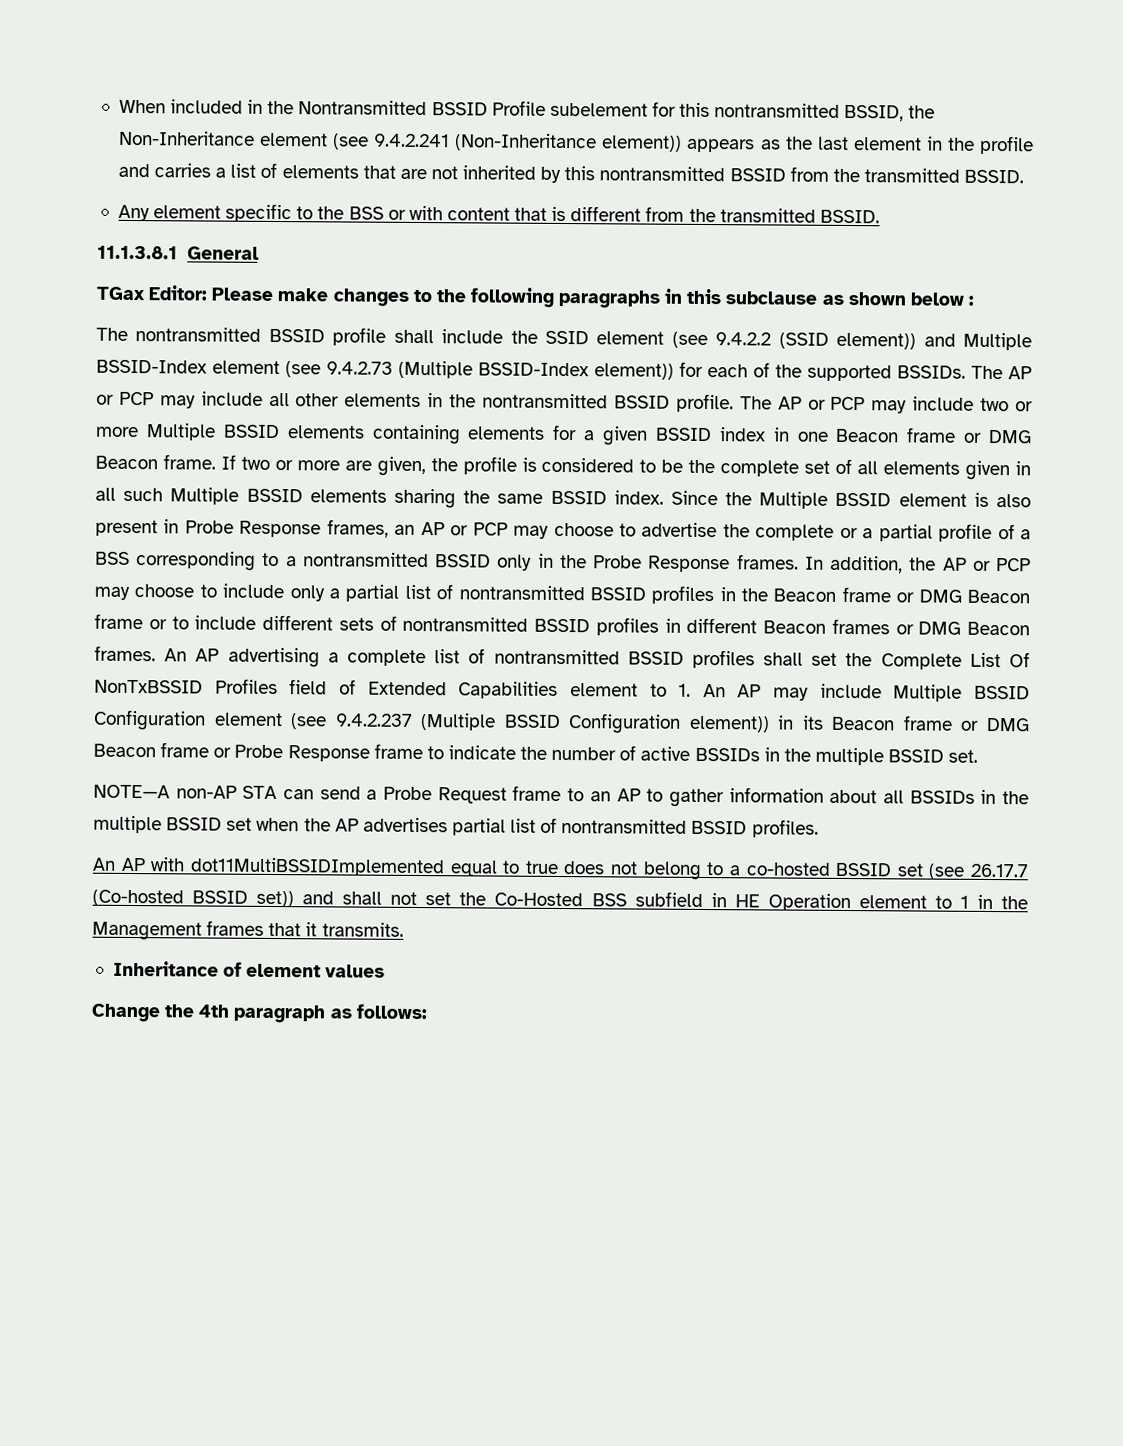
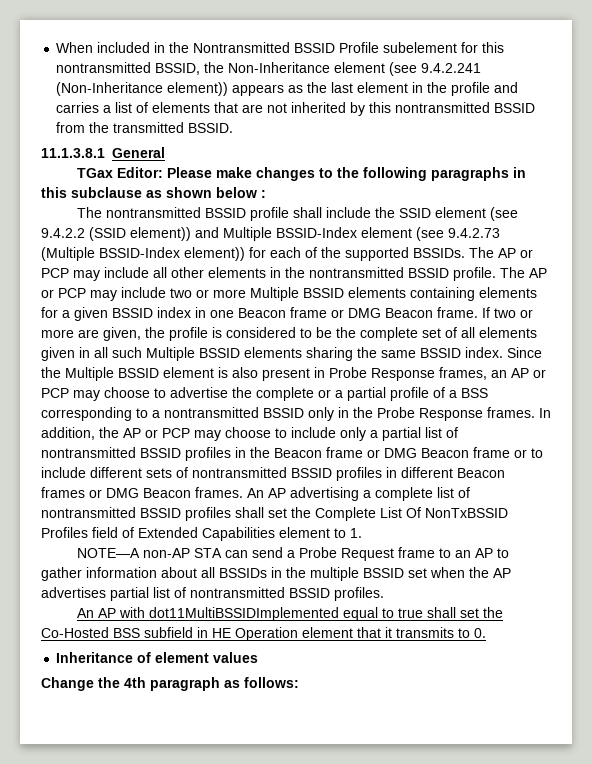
[117,203,880,224] // Any element specific to the BSS or with content that is different from the transmitted BSSID. -> (234, 128) none
[702,683,1030,702] [93,709,1031,734] [93,742,979,766] An AP may include Multiple BSSID Configuration element (see 9.4.2.237 (Multiple BSSID Configuration element)) in its Beacon frame or DMG Beacon frame or Probe Response frame to indicate the number of active BSSIDs in the multiple BSSID set. -> (362, 533) none
[563,861,1029,880] [92,889,418,908] does not belong to a co-hosted BSSID set (see 26.17.7 (Co-hosted BSSID set)) and shall not -> [426,607,456,618] shall
[934,894,1028,910] [92,920,404,941] to 1 in the Management frames that it transmits. -> [357,627,486,638] that it transmits to 0.

